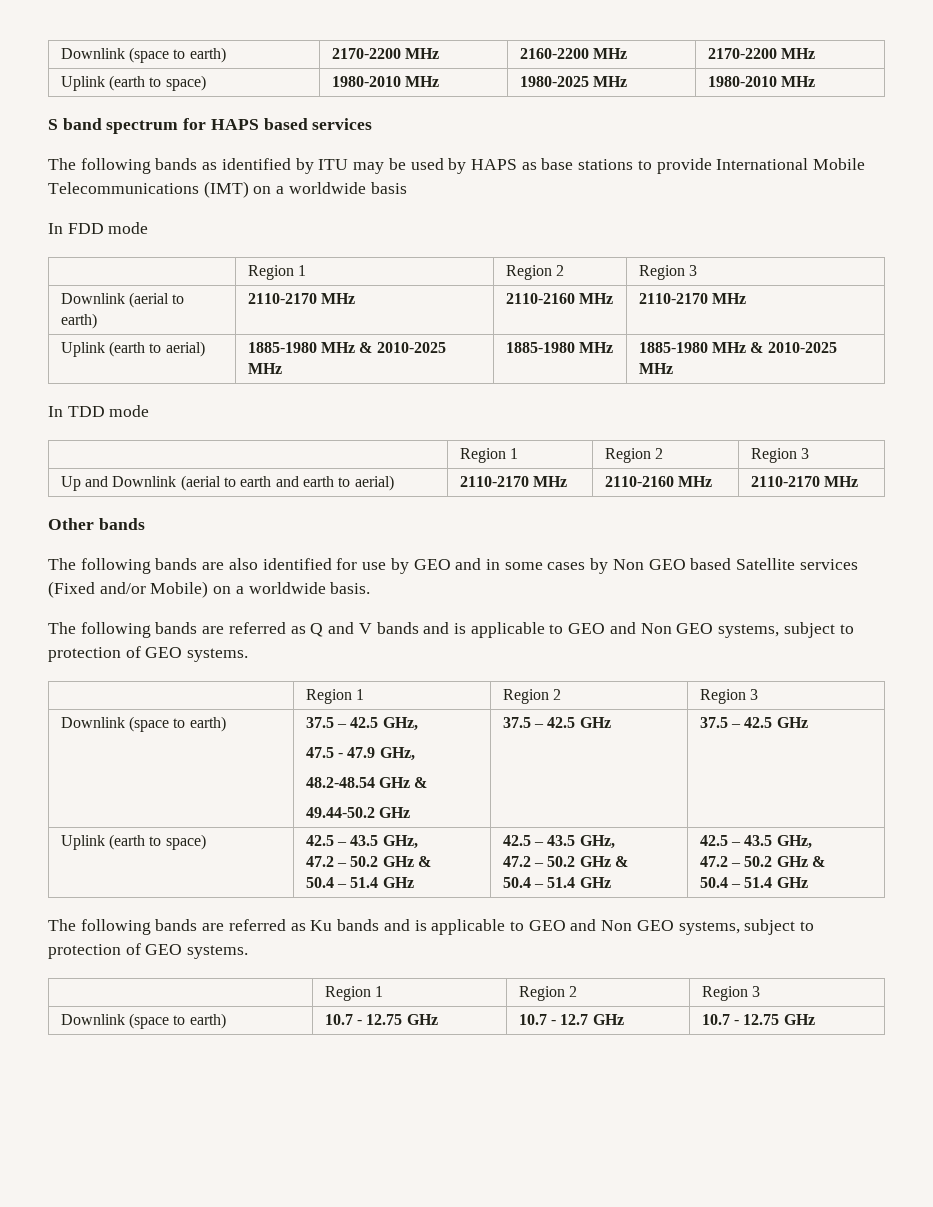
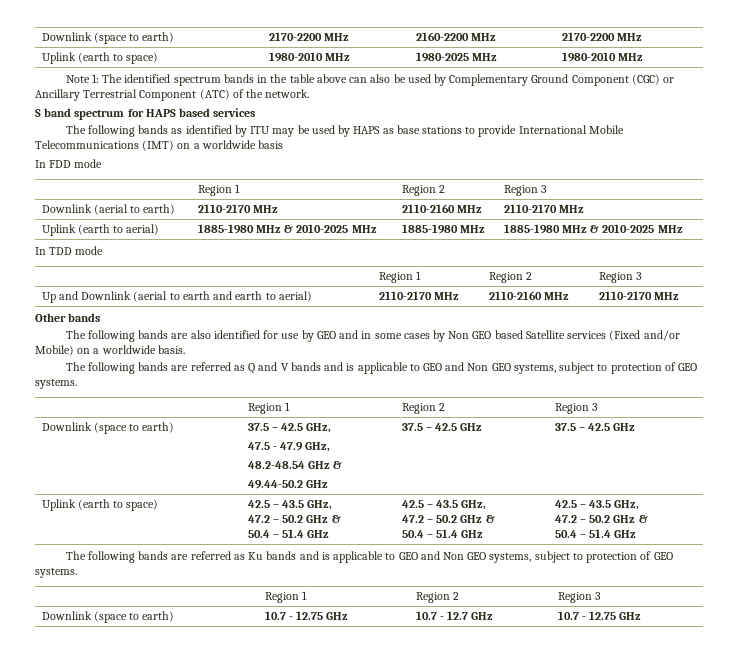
(816, 81) none -> [65,74,675,86] [35,89,310,101] // Note 1: The identified spectrum bands in the table above can also be used by Complementary Ground Component (CGC) or Ancillary Terrestrial Component (ATC) of the network.

